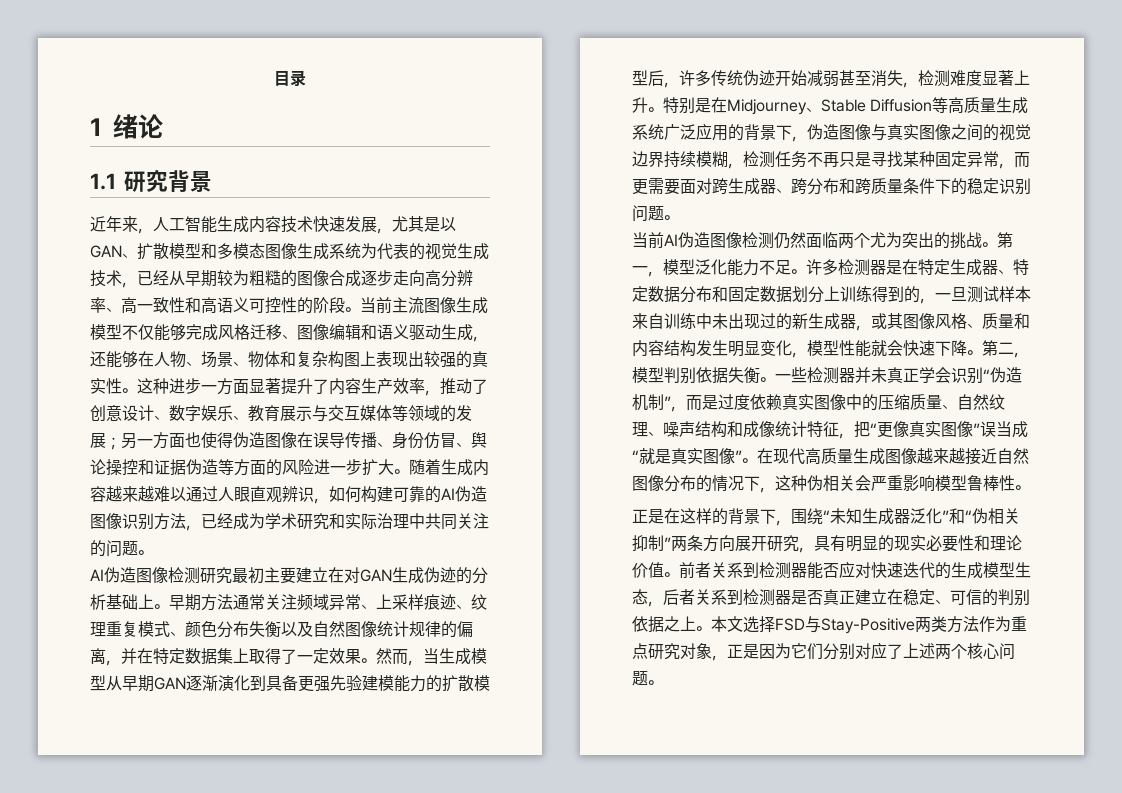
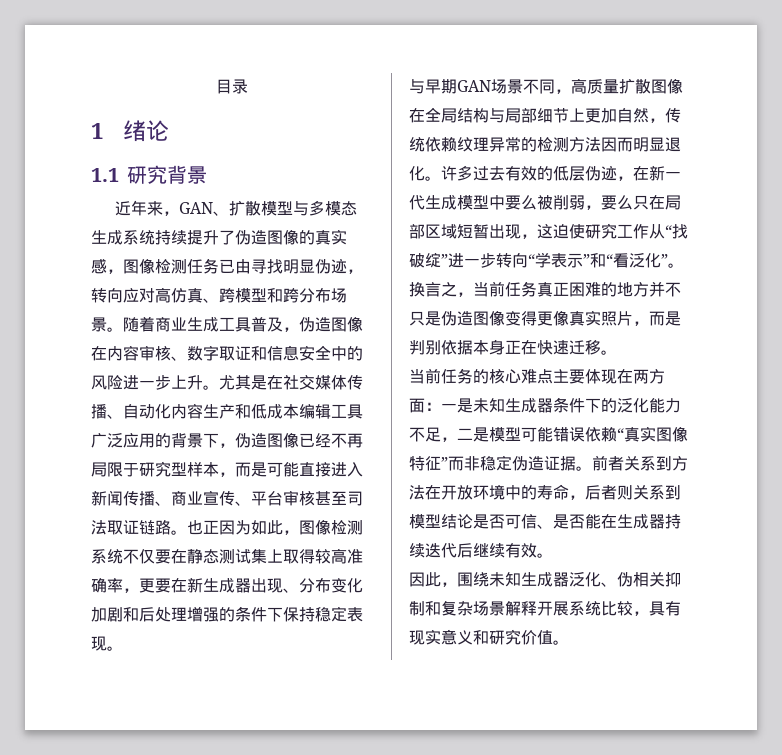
[153,216,456,234] [90,243,489,260] [90,270,473,288] [90,297,488,314] [90,324,488,342] [90,351,488,368] [90,378,488,396] [90,405,472,422] [90,432,487,450] [90,459,489,476] [90,486,487,504] [90,513,489,531] [90,540,153,557] [90,567,488,584] [90,594,487,611] [90,621,473,638] [90,648,487,666] [90,675,490,692] [632,70,1030,88] [632,97,1029,115] [632,124,664,140] 人工智能生成内容技术快速发展，尤其是以GAN、扩散模型和多模态图像生成系统为代表的视觉生成技术，已经从早期较为粗糙的图像合成逐步走向高分辨率、高一致性和高语义可控性的阶段。当前主流图像生成模型不仅能够完成风格迁移、图像编辑和语义驱动生成，还能够在人物、场景、物体和复杂构图上表现出较强的真实性。这种进步一方面显著提升了内容生产效率，推动了创意设计、数字娱乐、教育展示与交互媒体等领域的发展；另一方面也使得伪造图像在误导传播、身份仿冒、舆论操控和证据伪造等方面的风险进一步扩大。随着生成内容越来越难以通过人眼直观辨识，如何构建可靠的AI伪造图像识别方法，已经成为学术研究和实际治理中共同关注的问题。 // AI伪造图像检测研究最初主要建立在对GAN生成伪迹的分析基础上。早期方法通常关注频域异常、上采样痕迹、纹理重复模式、颜色分布失衡以及自然图像统计规律的偏离，并在特定数据集上取得了一定效果。然而，当生成模型从早期GAN逐渐演化到具备更强先验建模能力的扩散模型后，许多传统伪迹开始减弱甚至消失，检测难度显著上升。特别是在Midjourney、Stable Diffusion等高质量生成系统 -> [179,200,358,216] [91,229,347,245] [91,258,363,274] [91,287,347,303] [91,316,363,332] [91,345,363,361] [91,375,363,390] [91,403,363,419] GAN、扩散模型与多模态生成系统持续提升了伪造图像的真实感，图像检测任务已由寻找明显伪迹，转向应对高仿真、跨模型和跨分布场景。随着商业生成工具普及，伪造图像在内容审核、数字取证和信息安全中的风险进一步上升。尤其是在社交媒体传播、自动化内容生产和低成本编辑工具
[871,124,1031,141] [632,151,1030,169] [632,178,1031,195] [632,205,679,222] [632,232,1013,249] [632,259,1029,277] [632,286,1031,304] [632,313,1030,331] [632,340,1029,358] [632,367,1022,384] [632,394,1005,412] [632,421,1028,439] [632,448,1029,465] [632,475,1030,493] [632,508,1020,526] [632,535,1022,553] [632,561,1031,579] [632,589,1030,607] [632,616,1027,634] [632,642,1015,661] [632,671,648,686] 与真实图像之间的视觉边界持续模糊，检测任务不再只是寻找某种固定异常，而更需要面对跨生成器、跨分布和跨质量条件下的稳定识别问题。 // 当前AI伪造图像检测仍然面临两个尤为突出的挑战。第一，模型泛化能力不足。许多检测器是在特定生成器、特定数据分布和固定数据划分上训练得到的，一旦测试样本来自训练中未出现过的新生成器，或其图像风格、质量和内容结构发生明显变化，模型性能就会快速下降。第二，模型判别依据失衡。一些检测器并未真正学会识别“伪造机制”，而是过度依赖真实图像中的压缩质量、自然纹理、噪声结构和成像统计特征，把“更像真实图像”误当成“就是真实图像”。在现代高质量生成图像越来越接近自然图像分布的情况下，这种伪相关会严重影响模型鲁棒性。 // 正是在这样的背景下，围绕“未知生成器泛化”和“伪相关抑制”两条方向展开研究，具有明显的现实必要性和理论价值。前者关系到检测器能否应对快速迭代的生成模型生态，后者关系到检测器是否真正建立在稳定、可信的判别依据之上。本文选择FSD与Stay-Positive两类方法作为重点研究对象，正是因为它们分别对应了上述两个核心问题 -> [299,433,363,448] [91,461,363,477] [91,490,363,506] [91,520,363,535] [91,548,363,564] [91,577,363,593] [91,606,363,622] [91,636,123,651] [409,78,683,94] [409,107,681,123] [409,137,681,152] [409,165,681,181] [409,195,681,210] [409,223,688,239] [409,252,684,268] [409,281,681,297] [409,310,681,326] [409,339,617,355] [409,368,665,384] [409,397,681,413] [409,426,688,442] [409,455,688,471] [409,484,681,500] [409,514,681,529] [409,543,553,558] [409,572,681,587] [409,601,681,616] [409,629,553,645] 已经不再局限于研究型样本，而是可能直接进入新闻传播、商业宣传、平台审核甚至司法取证链路。也正因为如此，图像检测系统不仅要在静态测试集上取得较高准确率，更要在新生成器出现、分布变化加剧和后处理增强的条件下保持稳定表现。 // 与早期GAN场景不同，高质量扩散图像在全局结构与局部细节上更加自然，传统依赖纹理异常的检测方法因而明显退化。许多过去有效的低层伪迹，在新一代生成模型中要么被削弱，要么只在局部区域短暂出现，这迫使研究工作从“找破绽”进一步转向“学表示”和“看泛化”。换言之，当前任务真正困难的地方并不只是伪造图像变得更像真实照片，而是判别依据本身正在快速迁移。 // 当前任务的核心难点主要体现在两方面：一是未知生成器条件下的泛化能力不足，二是模型可能错误依赖“真实图像特征”而非稳定伪造证据。前者关系到方法在开放环境中的寿命，后者则关系到模型结论是否可信、是否能在生成器持续迭代后继续有效。 // 因此，围绕未知生成器泛化、伪相关抑制和复杂场景解释开展系统比较，具有现实意义和研究价值

